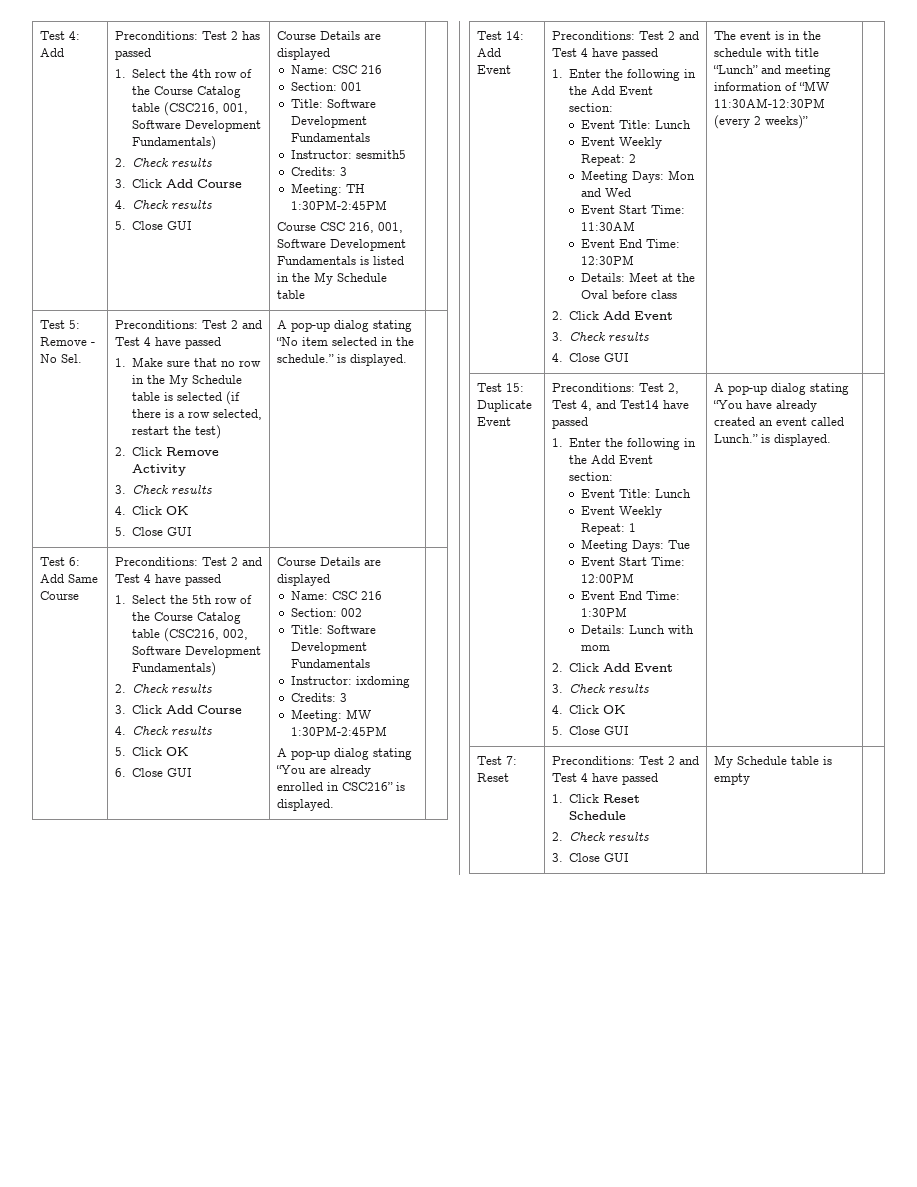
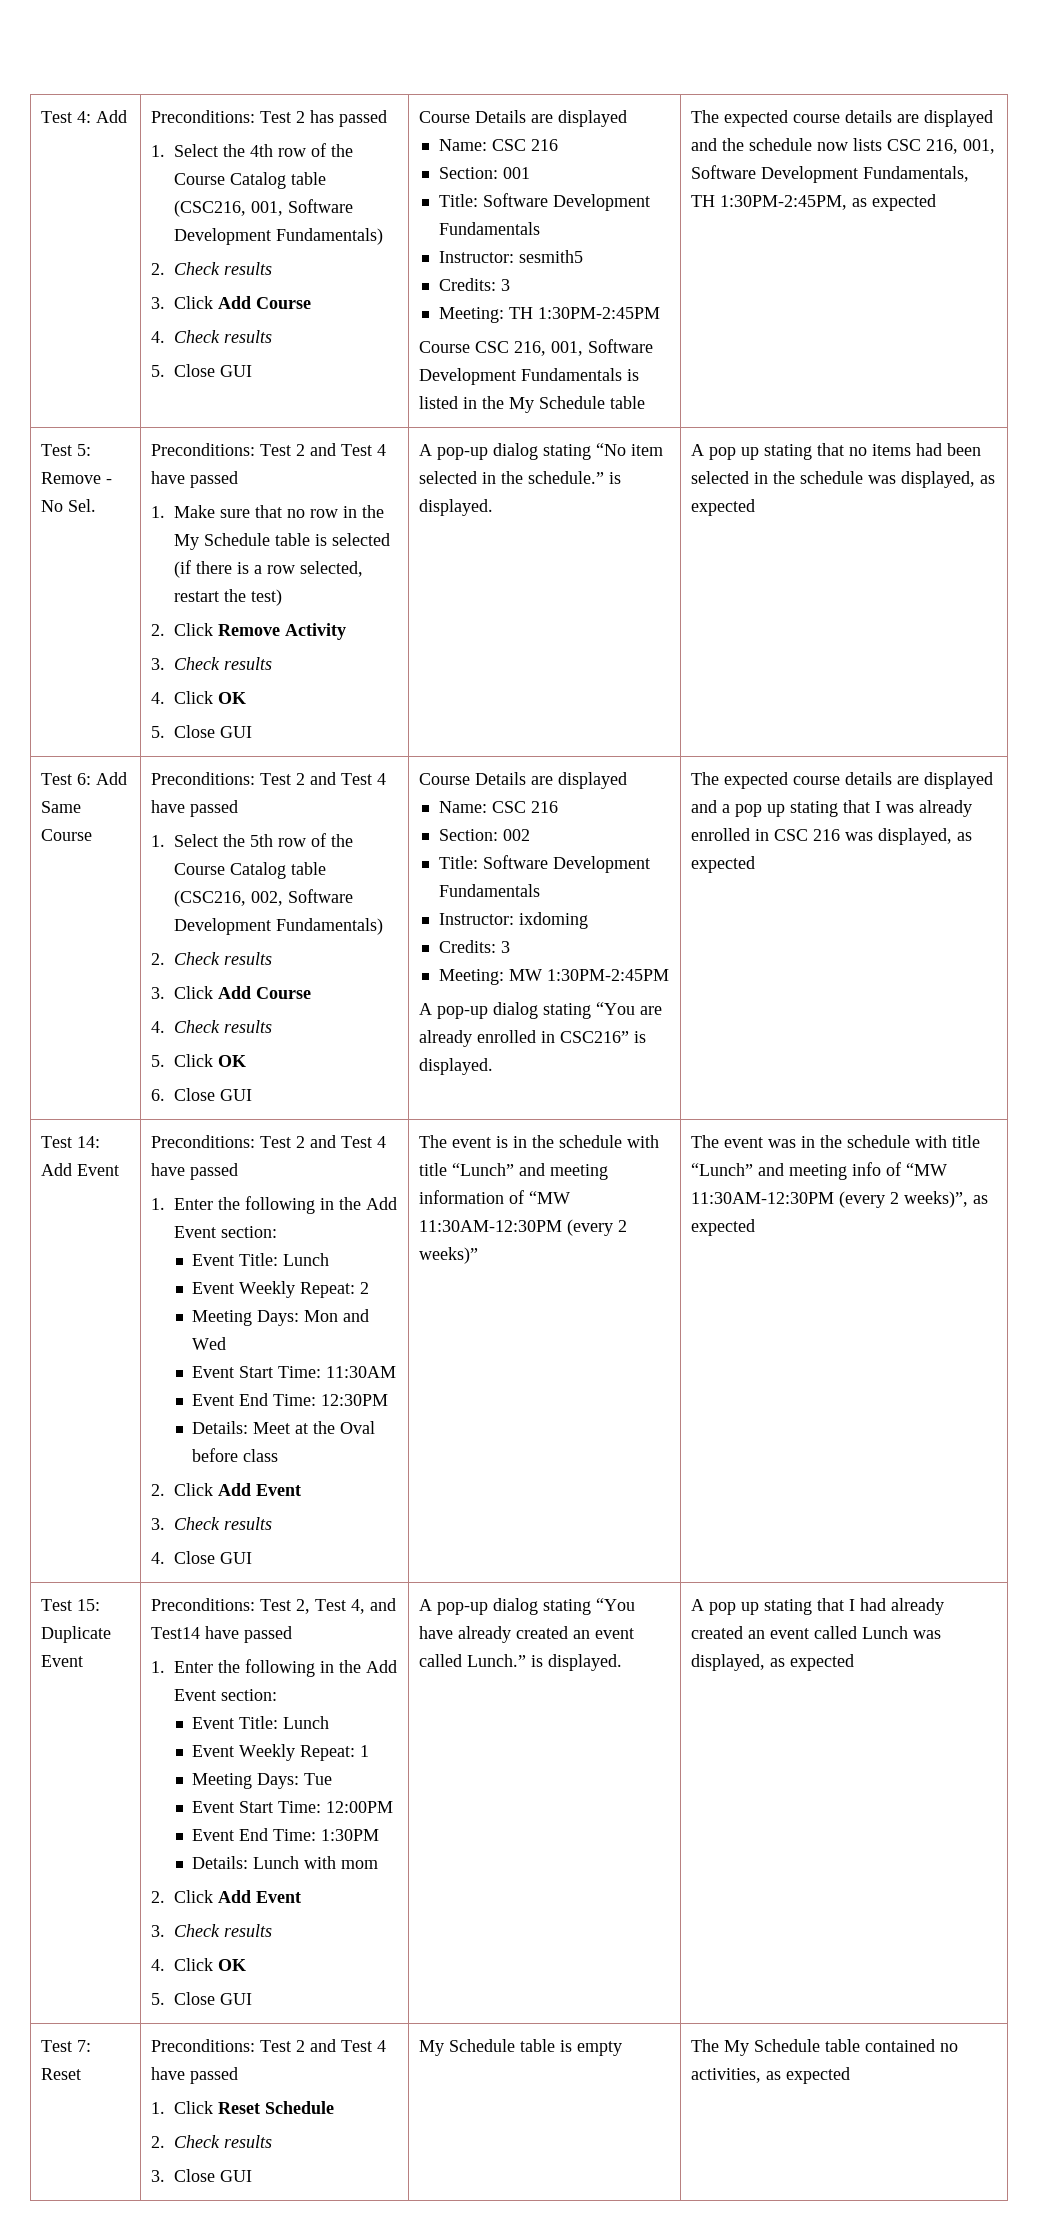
(305, 294) none -> [690,110,993,127] [690,138,995,154] [690,165,969,183] [690,194,936,211] The expected course details are displayed and the schedule now lists CSC 216, 001, Software Development Fundamentals, TH 1:30PM-2:45PM, as expected
(407, 360) none -> [690,443,981,460] [690,471,995,488] [690,499,755,516] A pop up stating that no items had been selected in the schedule was displayed, as expected
(334, 805) none -> [690,772,993,789] [690,800,972,817] [690,828,972,845] [690,856,755,873] The expected course details are displayed and a pop up stating that I was already enrolled in CSC 216 was displayed, as expected
(808, 122) none -> [690,1135,980,1148] [690,1162,947,1180] [690,1191,988,1208] [690,1219,755,1236] The event was in the schedule with title “Lunch” and meeting info of “MW 11:30AM-12:30PM (every 2 weeks)”, as expected
(831, 440) none -> [690,1598,944,1615] [690,1626,941,1639] [690,1654,854,1671] A pop up stating that I had already created an event called Lunch was displayed, as expected
(750, 779) none -> [690,2039,958,2056] [690,2067,850,2084] The My Schedule table contained no activities, as expected

